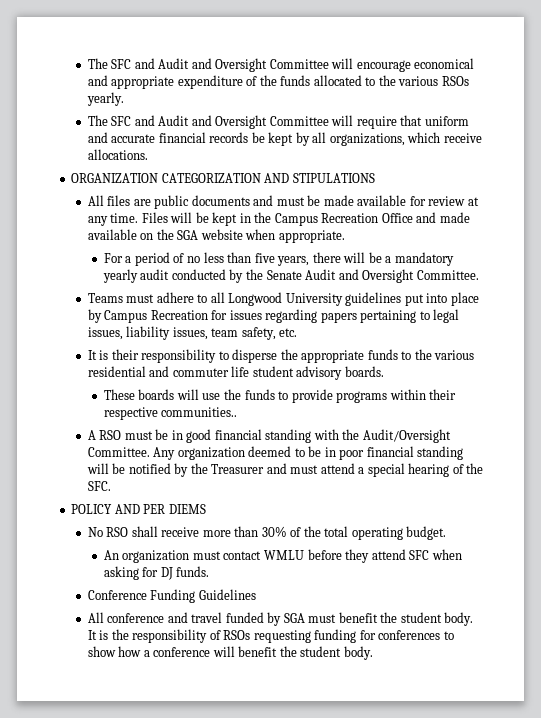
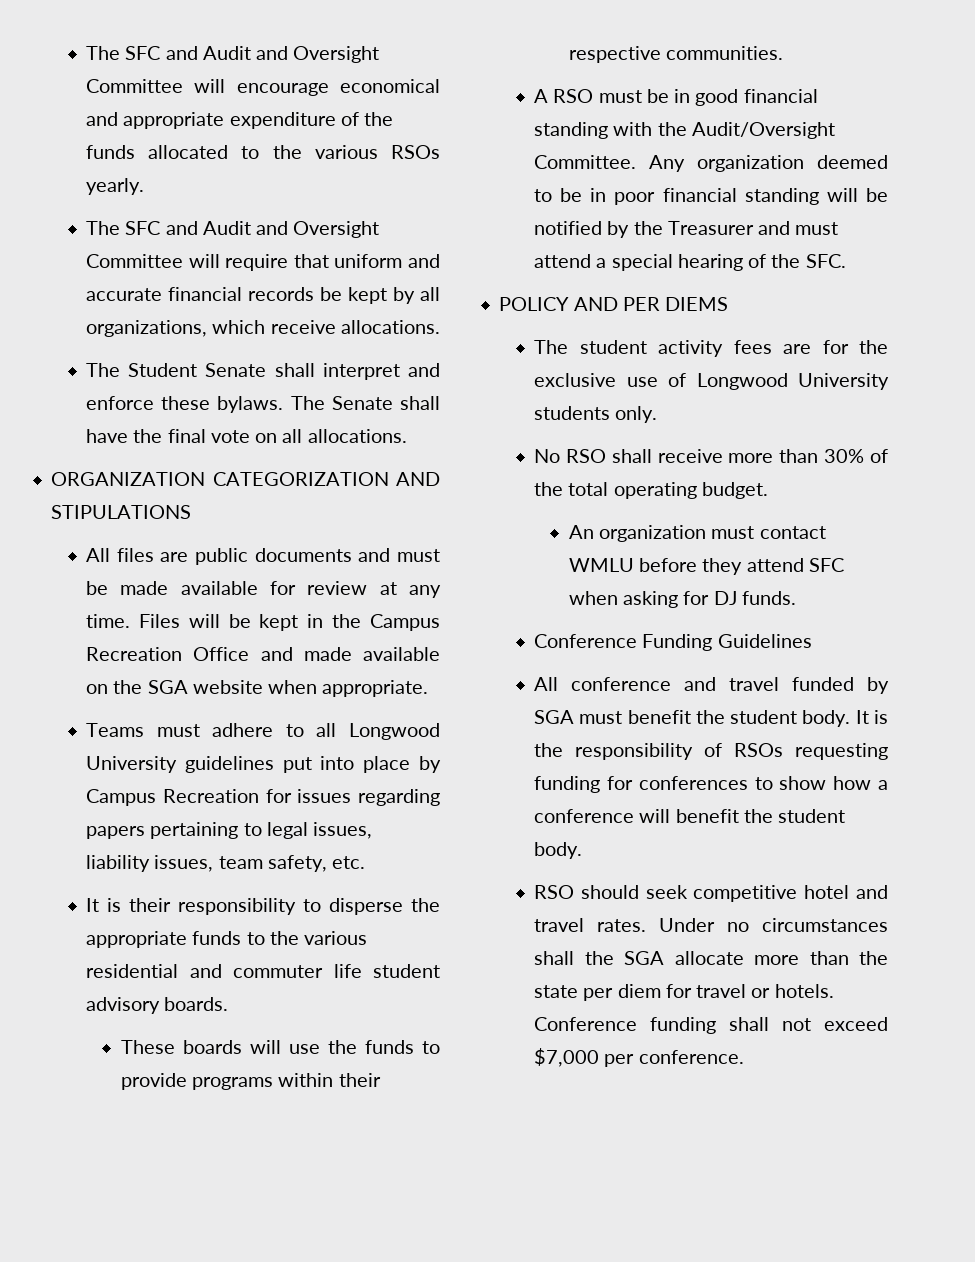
(148, 154) none -> [86,363,440,380] [86,396,440,413] [86,429,407,443] // The Student Senate shall interpret and enforce these bylaws. The Senate shall have the final vote on all allocations.
[103,252,454,266] [102,269,479,283] // For a period of no less than five years, there will be a mandatory yearly audit conducted by the Senate Audit and Oversight Committee. -> (429, 688) none
[161,407,238,417] communities.. -> [666,46,784,60] communities.
(206, 509) none -> [534,340,888,357] [534,373,889,390] [534,406,658,423] // The student activity fees are for the exclusive use of Longwood University students only.
(373, 653) none -> [534,885,888,902] [534,918,888,932] [534,951,888,965] [534,984,834,1001] [534,1017,888,1034] [534,1048,744,1067] // RSO should seek competitive hotel and travel rates. Under no circumstances shall the SGA allocate more than the state per diem for travel or hotels. Conference funding shall not exceed $7,000 per conference.

